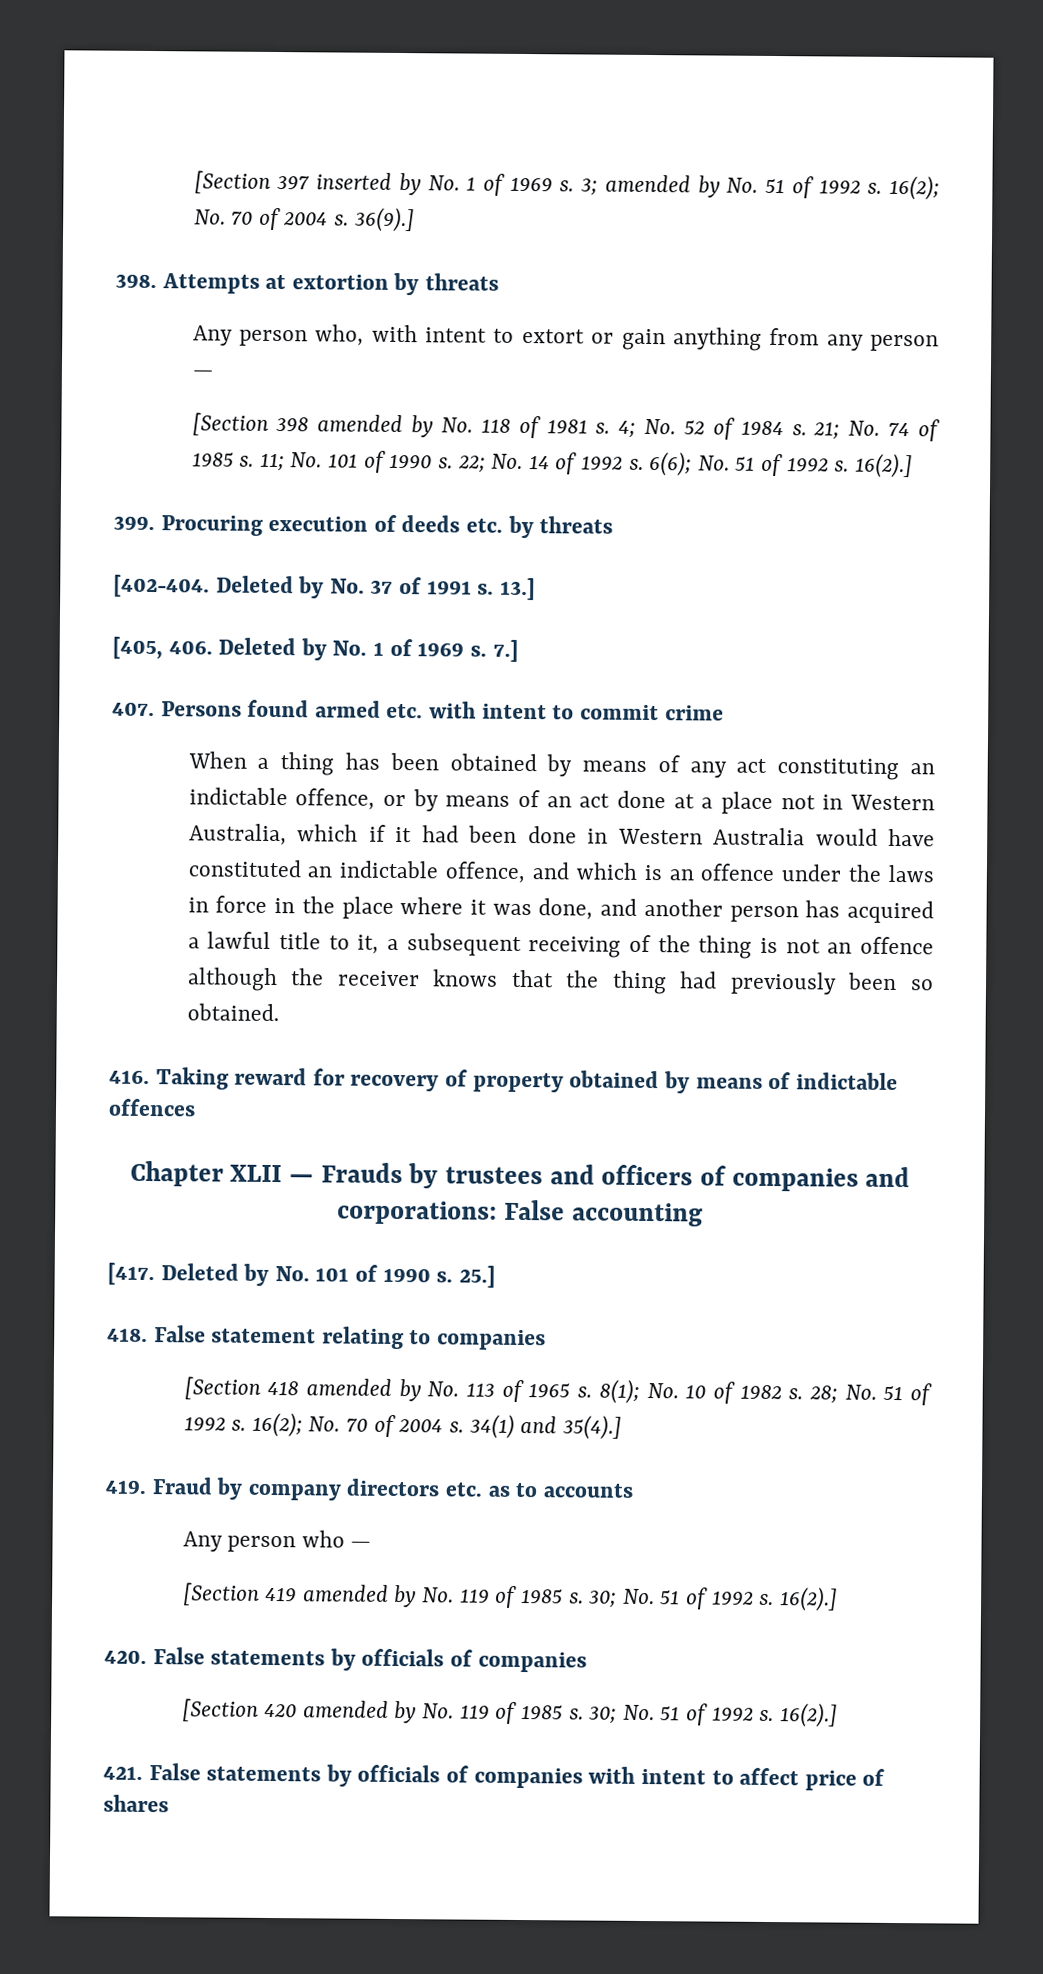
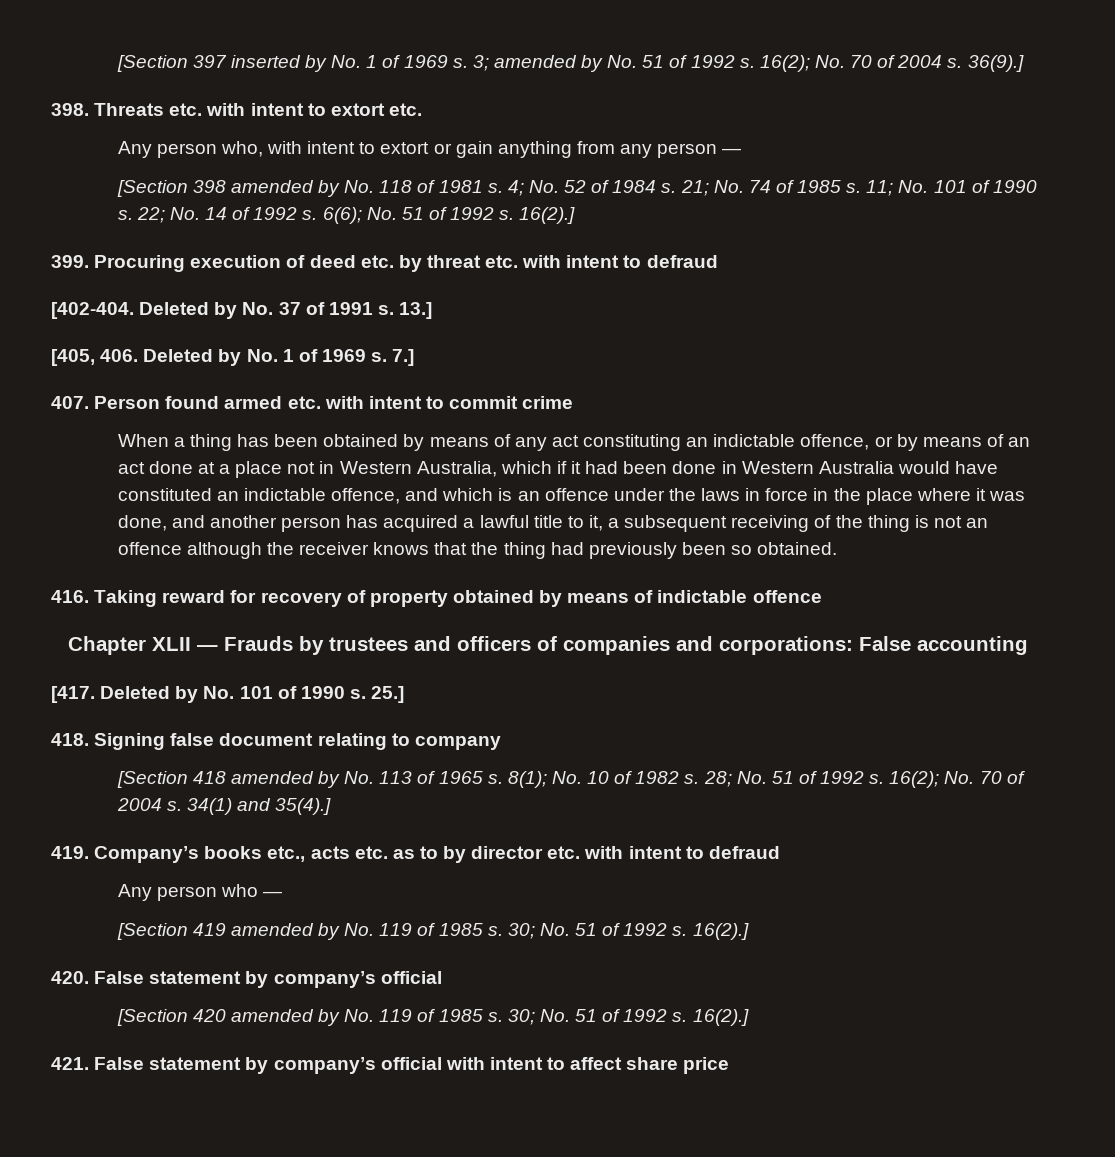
[161,272,500,296] Attempts at extortion by threats -> [94,103,422,116] Threats etc. with intent to extort etc.
[401,515,461,533] deeds -> [309,255,356,268] deed
[539,516,614,534] threats -> [426,255,718,268] threat etc. with intent to defraud
[160,701,242,717] Persons -> [94,396,161,409] Person
[108,1098,196,1117] offences -> [752,590,822,603] offence
[153,1325,317,1344] False statement -> [94,733,314,750] Signing false document
[437,1329,547,1351] companies -> [414,736,501,750] company
[151,1477,634,1501] Fraud by company directors etc. as to accounts -> [94,846,780,863] Company’s books etc., acts etc. as to by director etc. with intent to defraud
[210,1648,587,1673] statements by officials of companies -> [149,971,442,988] statement by company’s official
[206,1764,583,1789] statements by officials of companies -> [149,1057,442,1074] statement by company’s official
[804,1768,886,1791] [103,1794,169,1813] price of shares -> [626,1057,730,1074] share price

